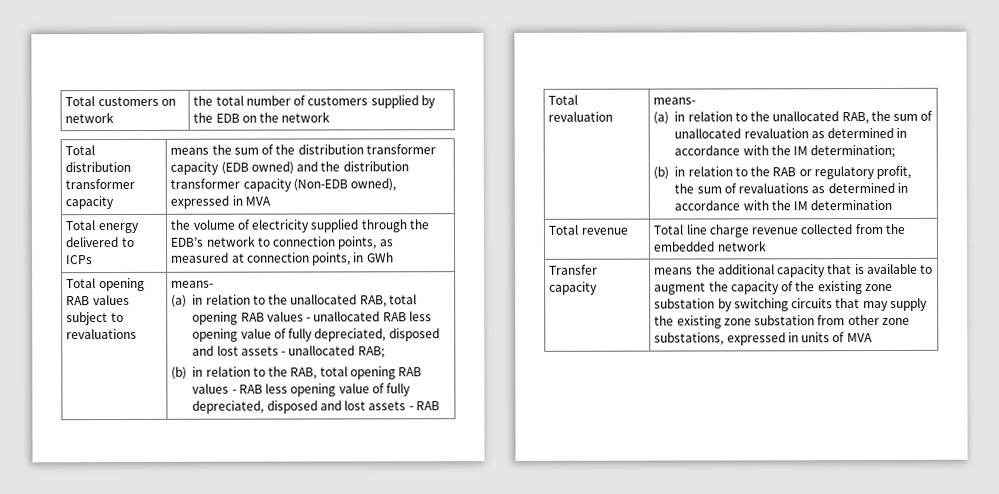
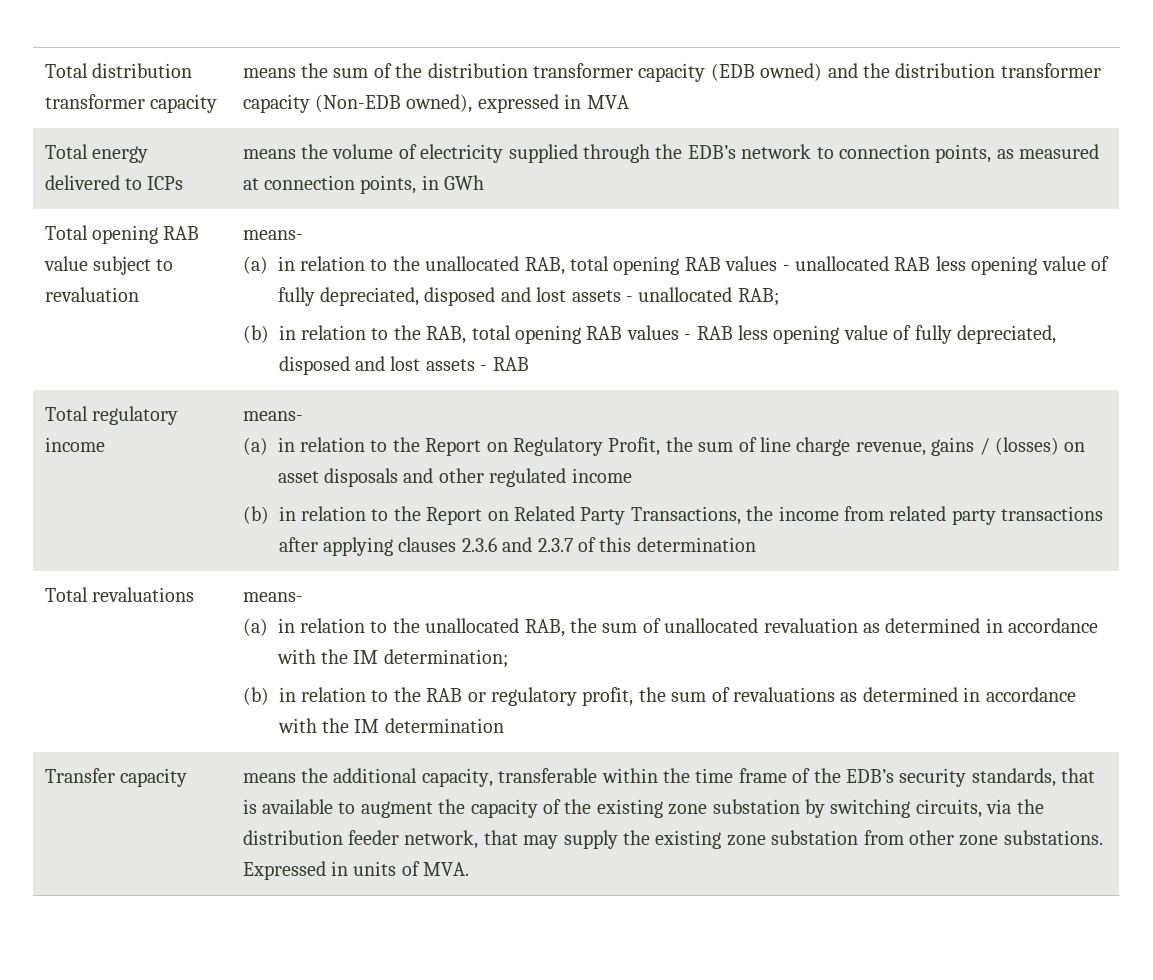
[65,96,176,107] [65,112,115,124] [193,95,436,109] [193,111,331,123] [65,145,96,156] Total customers on network | the total number of customers supplied by the EDB on the network // Total -> [44,63,88,78] Total
(94, 260) none -> [242,149,296,159] means
[92,294,130,306] values -> [43,256,88,271] value
[66,328,138,340] revaluations -> [44,287,139,302] revaluation
[548,111,614,122] revaluation -> [91,406,178,425] [44,437,105,452] [242,411,303,421] [242,437,1086,456] [277,468,632,487] [242,506,1104,525] [278,537,756,556] [44,587,194,602] regulatory income | means- // (a) in relation to the Report on Regulatory Profit, the sum of line charge revenue, gains / (losses) on asset disposals and other regulated income // (b) in relation to the Report on Related Party Transactions, the income from related party transactions after applying clauses 2.3.6 and 2.3.7 of this determination // Total revaluations
[548,224,628,235] [653,223,905,238] [653,240,767,252] // Total revenue | Total line charge revenue collected from the embedded network -> (504, 725) none
[777,264,827,278] capacity -> [421,768,1056,787] capacity, transferable within the time frame of the EDB’s security standards,
[791,298,834,309] circuits -> [915,799,1044,818] [242,830,479,849] circuits, via the distribution feeder network,
[654,332,786,346] substations, expressed -> [1003,830,1103,845] [242,861,326,880] substations. Expressed
[846,333,873,343] MVA -> [423,862,470,876] MVA.

